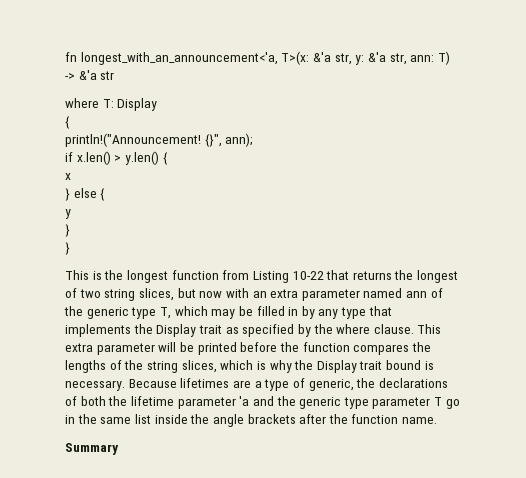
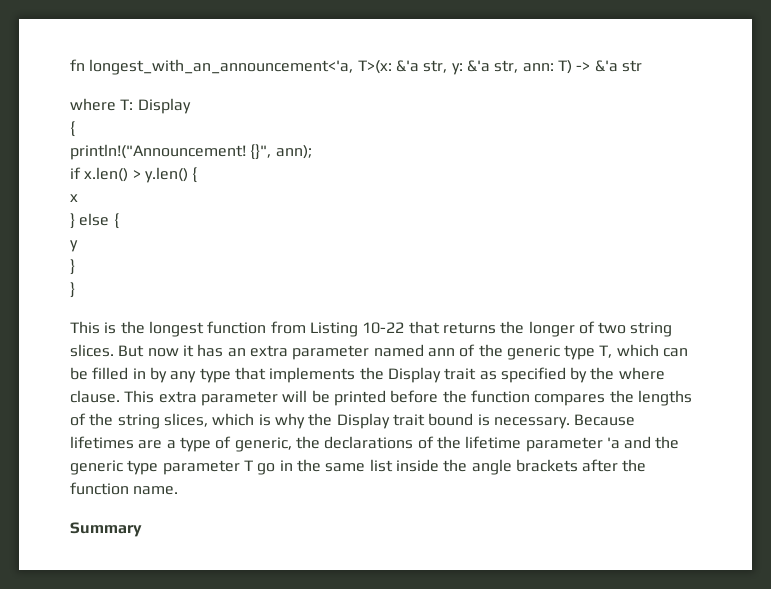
[417,270,459,283] longest -> [528,321,575,337] longer
[138,288,249,301] slices, but now with -> [70,344,224,357] slices. But now it has
[211,309,236,319] may -> [663,348,689,357] can
[80,396,106,406] both -> (434, 442) none

